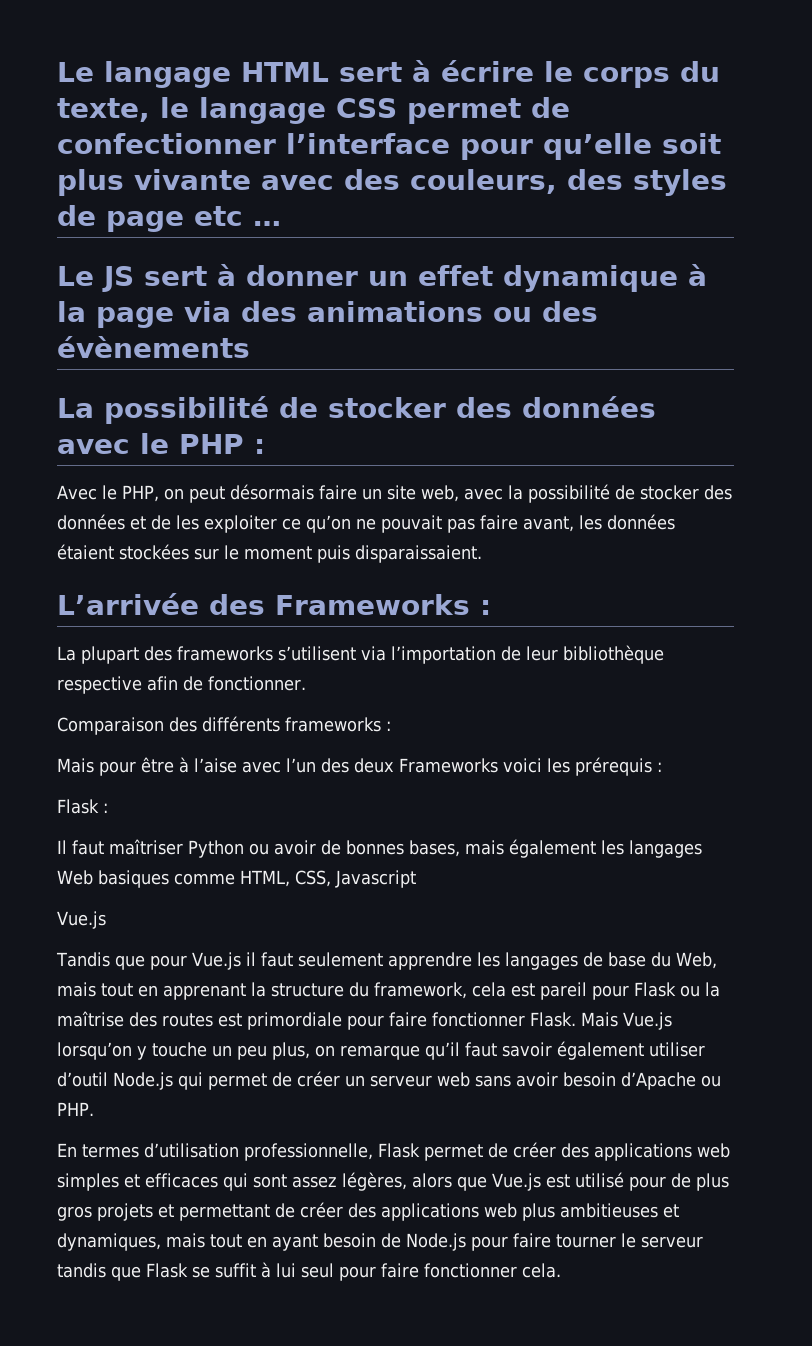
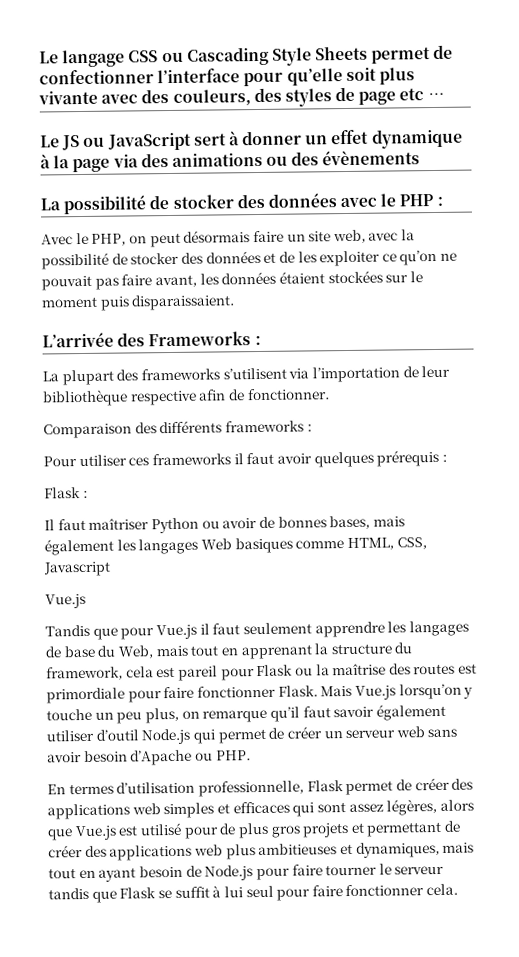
[241,60,720,88] [57,97,397,124] HTML sert à écrire le corps du texte, le langage CSS -> [128,45,369,66] CSS ou Cascading Style Sheets
(134, 279) none -> [83,132,192,151] ou JavaScript
[57,757,570,776] Mais pour être à l’aise avec l’un des deux Frameworks voici les -> [43,451,374,468] Pour utiliser ces frameworks il faut avoir quelques

